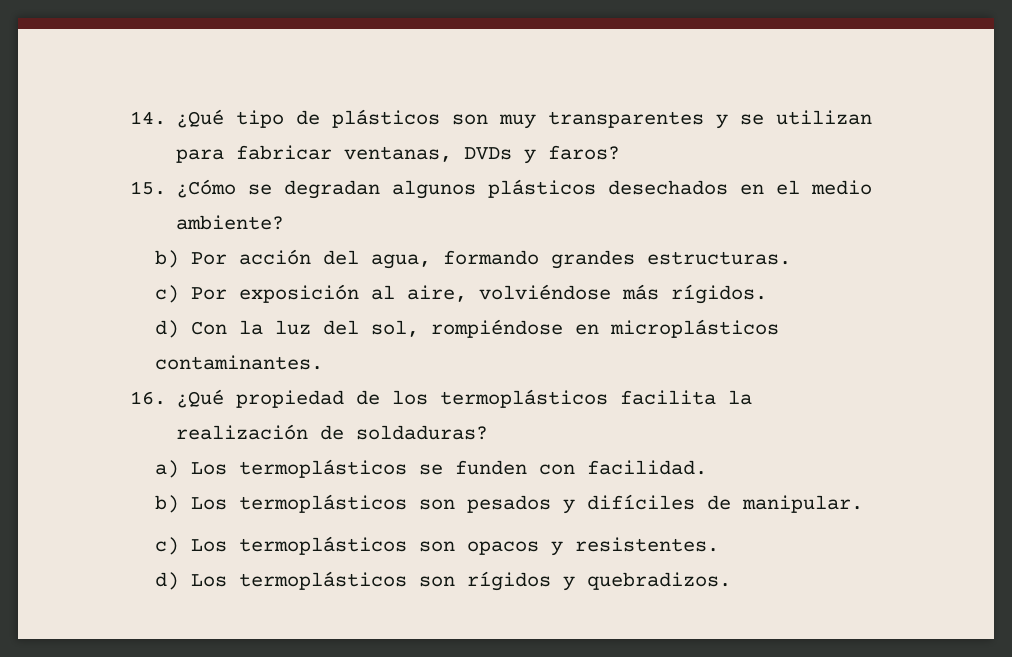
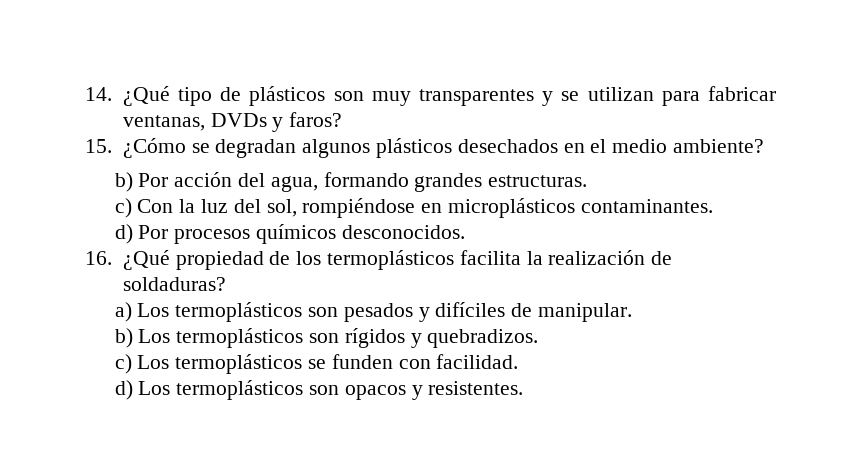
[191,284,768,304] [155,320,180,338] Por exposición al aire, volviéndose más rígidos. // d) -> (132, 208) none
(324, 362) none -> [114,224,465,244] // d) Por procesos químicos desconocidos.
[419,460,708,475] [155,494,408,513] se funden con facilidad. // b) Los termoplásticos -> (303, 312) none
[155,536,720,556] [155,571,732,591] c) Los termoplásticos son opacos y resistentes. // d) Los termoplásticos son rígidos y quebradizos. -> [114,328,539,348] [114,354,519,374] [114,380,524,400] b) Los termoplásticos son rígidos y quebradizos. // c) Los termoplásticos se funden con facilidad. // d) Los termoplásticos son opacos y resistentes.

